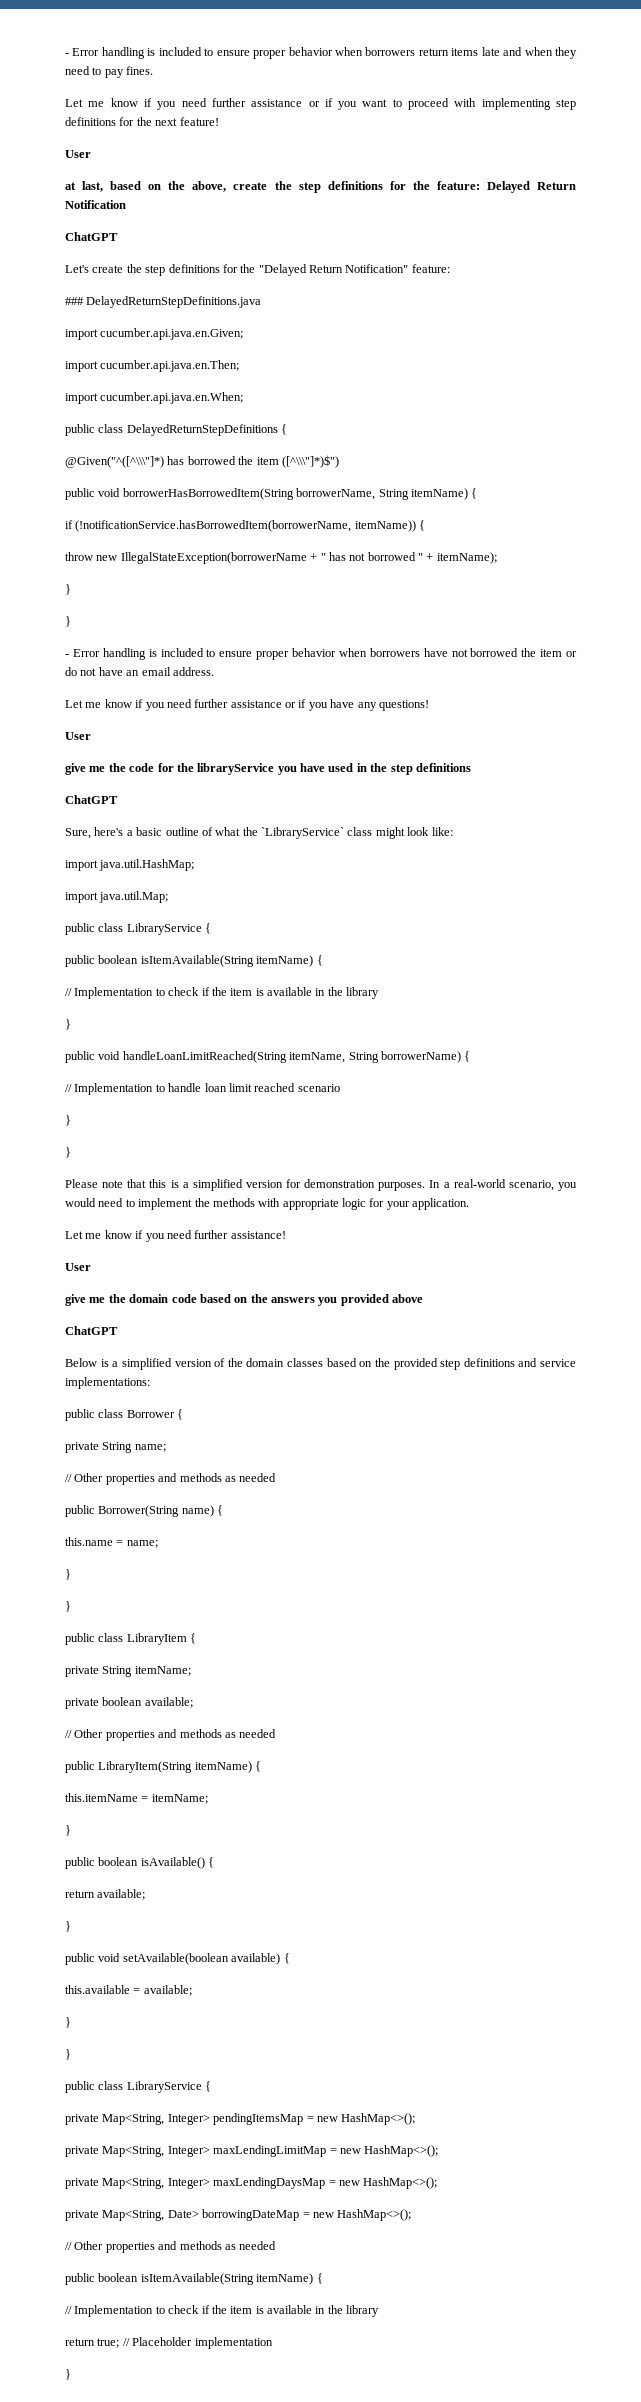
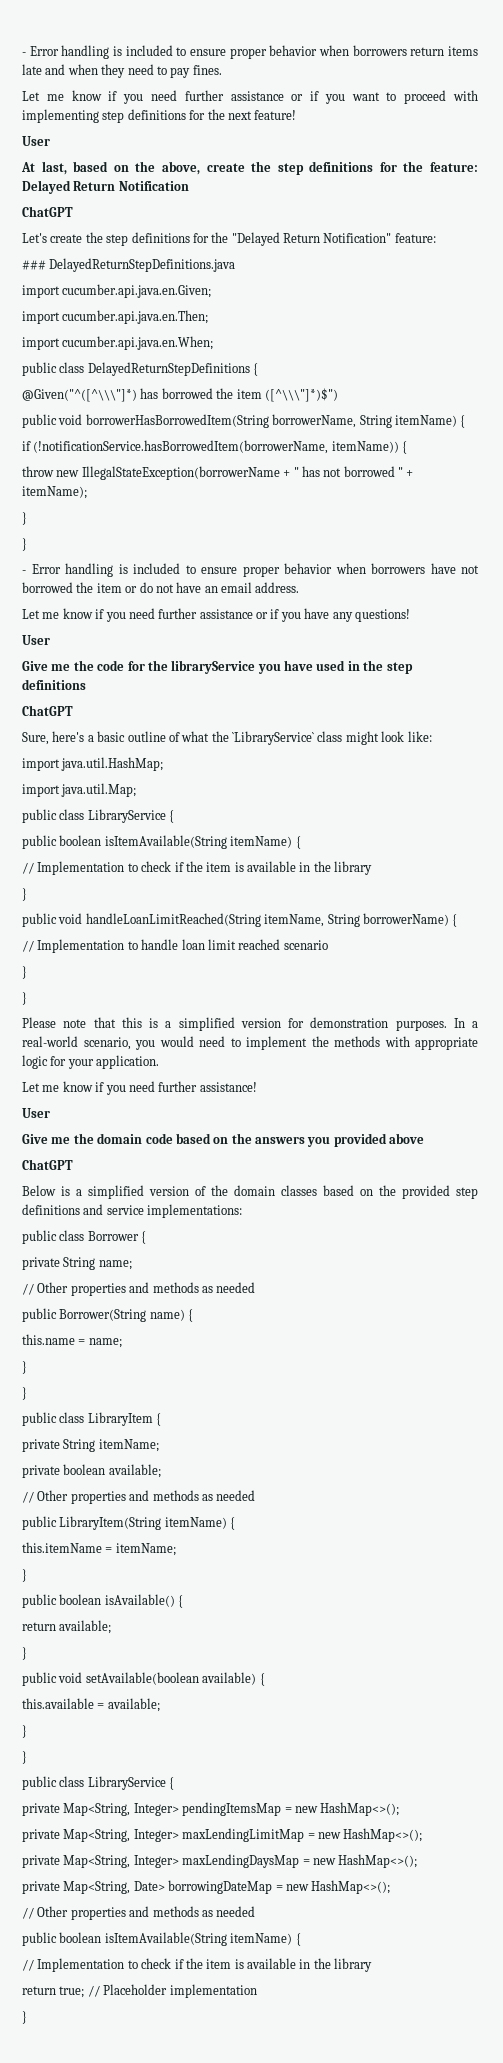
[65,182,76,190] at -> [21,162,35,172] At
[65,763,86,775] give -> [22,661,48,671] Give
[65,1294,86,1306] give -> [22,1134,48,1144] Give

